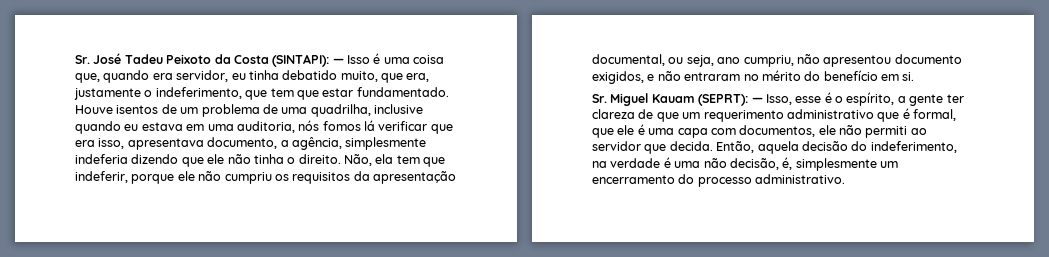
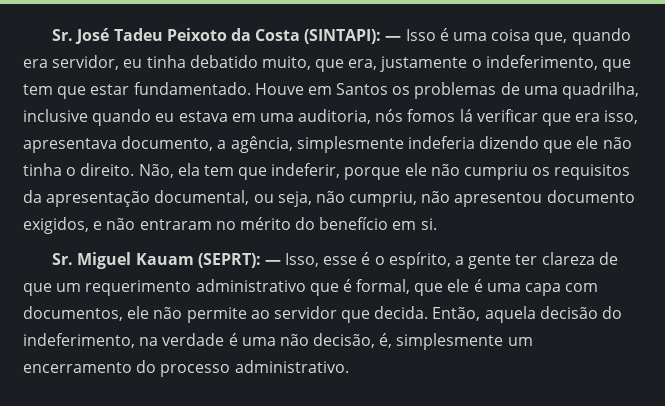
[116,104,260,117] isentos de um problema -> [307,82,497,99] em Santos os problemas
[717,57,741,64] ano -> [315,191,345,203] não
[865,126,908,138] permiti -> [186,307,247,323] permite

